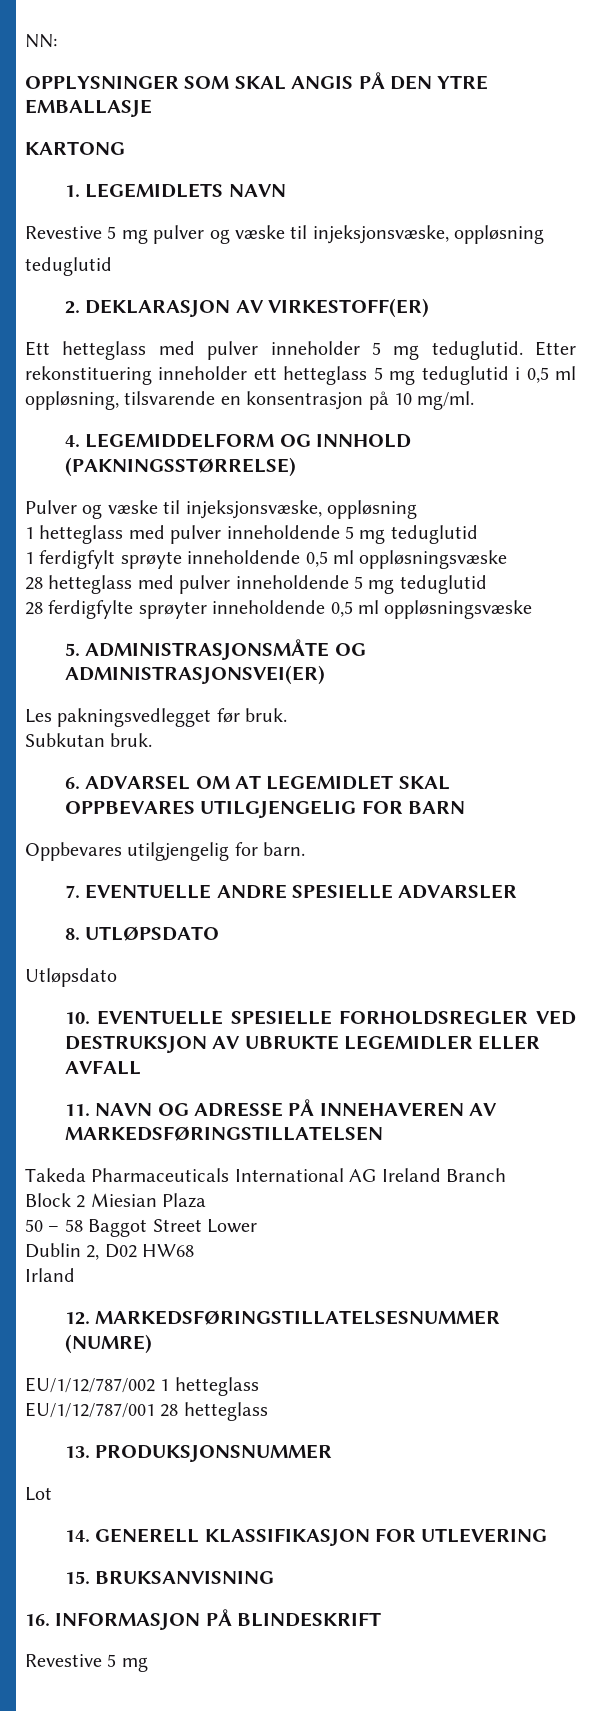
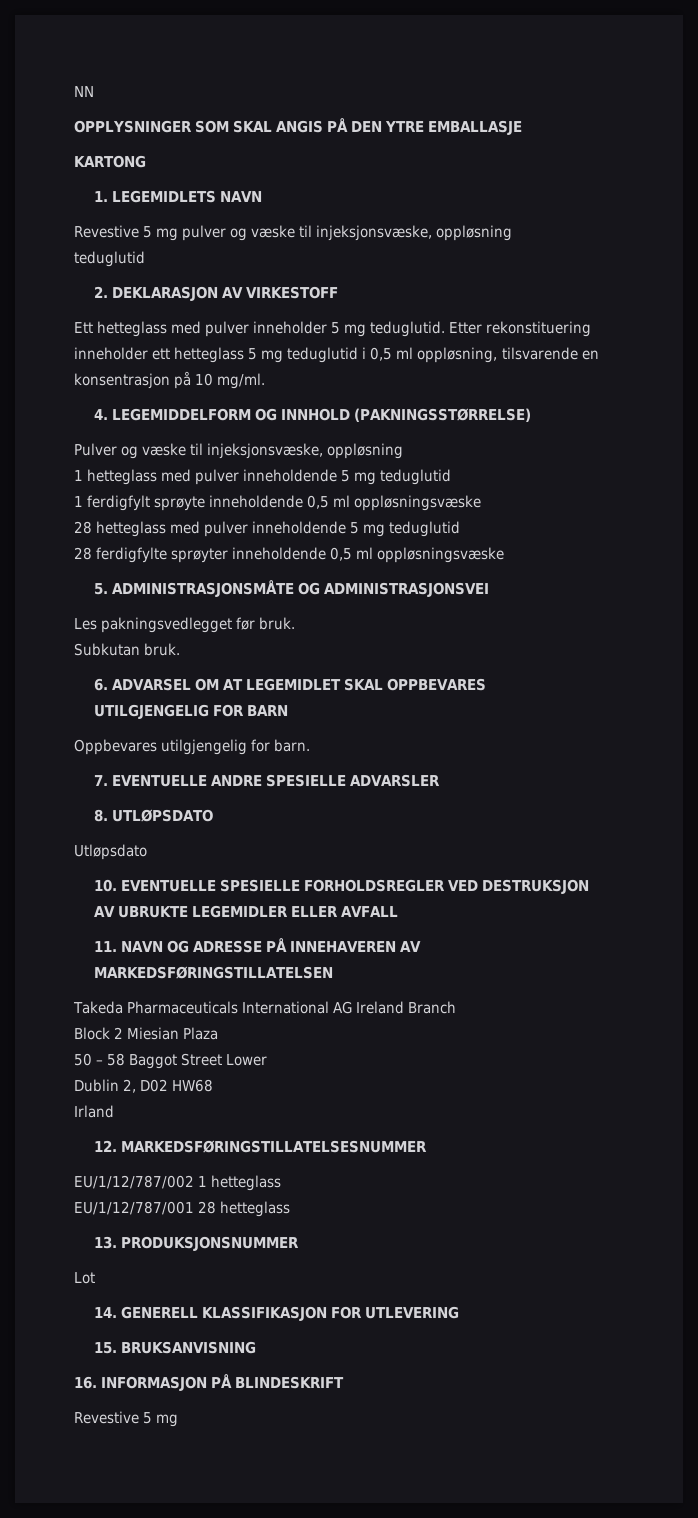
[25,34,57,48] NN: -> [74,86,94,97] NN
[268,298,430,318] VIRKESTOFF(ER) -> [246,286,339,299] VIRKESTOFF
[64,665,325,685] ADMINISTRASJONSVEI(ER) -> [324,582,490,597] ADMINISTRASJONSVEI
[64,1334,152,1354] (NUMRE) -> (428, 1146) none

